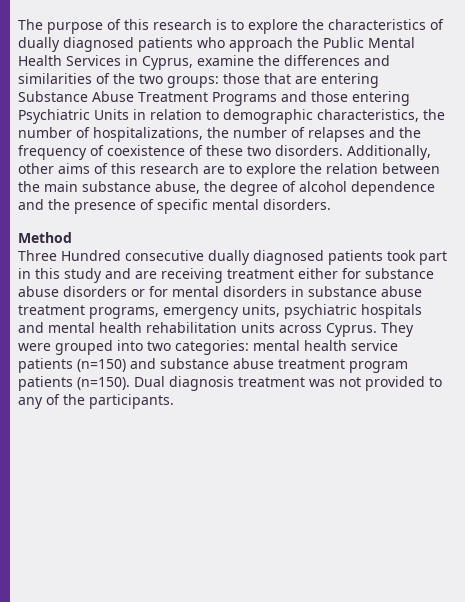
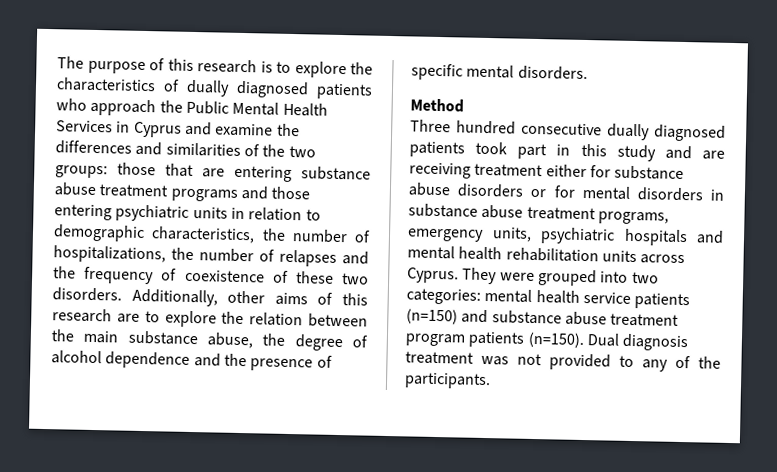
[142,56,193,70] Cyprus, -> [132,121,212,138] Cyprus and
[18,91,277,106] Substance Abuse Treatment Programs -> [301,166,371,181] [54,182,238,202] substance abuse treatment programs
[18,109,129,124] Psychiatric Units -> [115,204,228,222] psychiatric units
[61,250,121,261] Hundred -> [456,120,516,135] hundred

